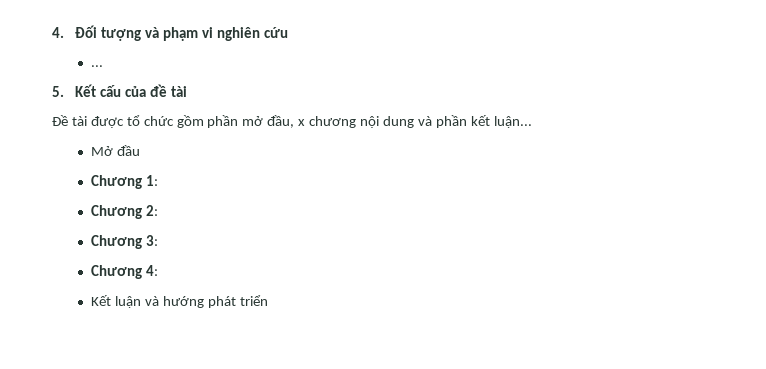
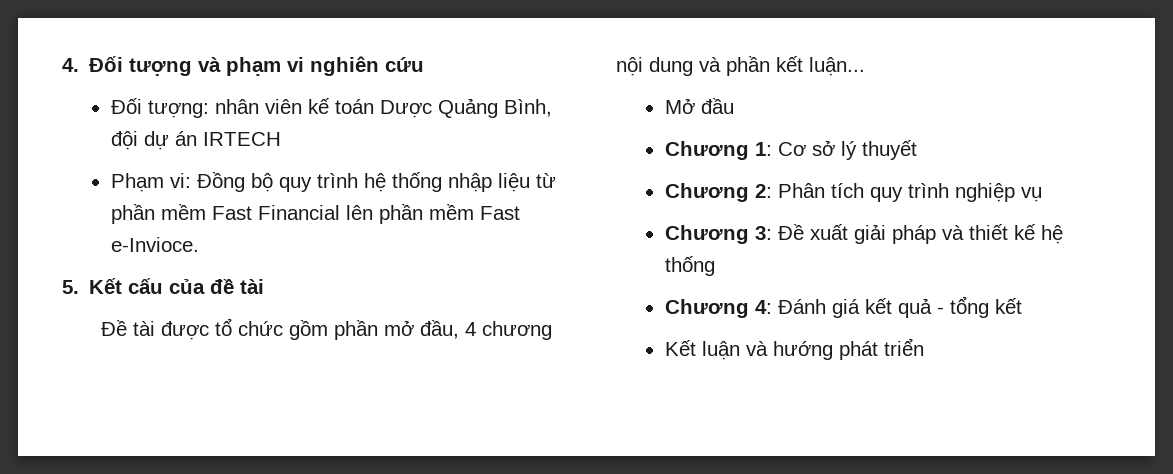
[91,65,104,67] ... -> [110,98,552,118] [110,131,281,150] [110,172,556,192] [110,204,520,224] [110,237,199,252] Đối tượng: nhân viên kế toán Dược Quảng Bình, đội dự án IRTECH // Phạm vi: Đồng bộ quy trình hệ thống nhập liệu từ phần mềm Fast Financial lên phần mềm Fast e-Invioce.
[298,119,306,126] x -> [465,322,477,336] 4
[91,205,159,219] [91,235,159,249] [91,265,159,279] // Chương 2: // Chương 3: // Chương 4: -> [777,140,917,160] [664,183,1042,202] [664,224,1063,244] [664,256,715,276] [664,296,1022,318] Cơ sở lý thuyết // Chương 2: Phân tích quy trình nghiệp vụ // Chương 3: Đề xuất giải pháp và thiết kế hệ thống // Chương 4: Đánh giá kết quả - tổng kết

